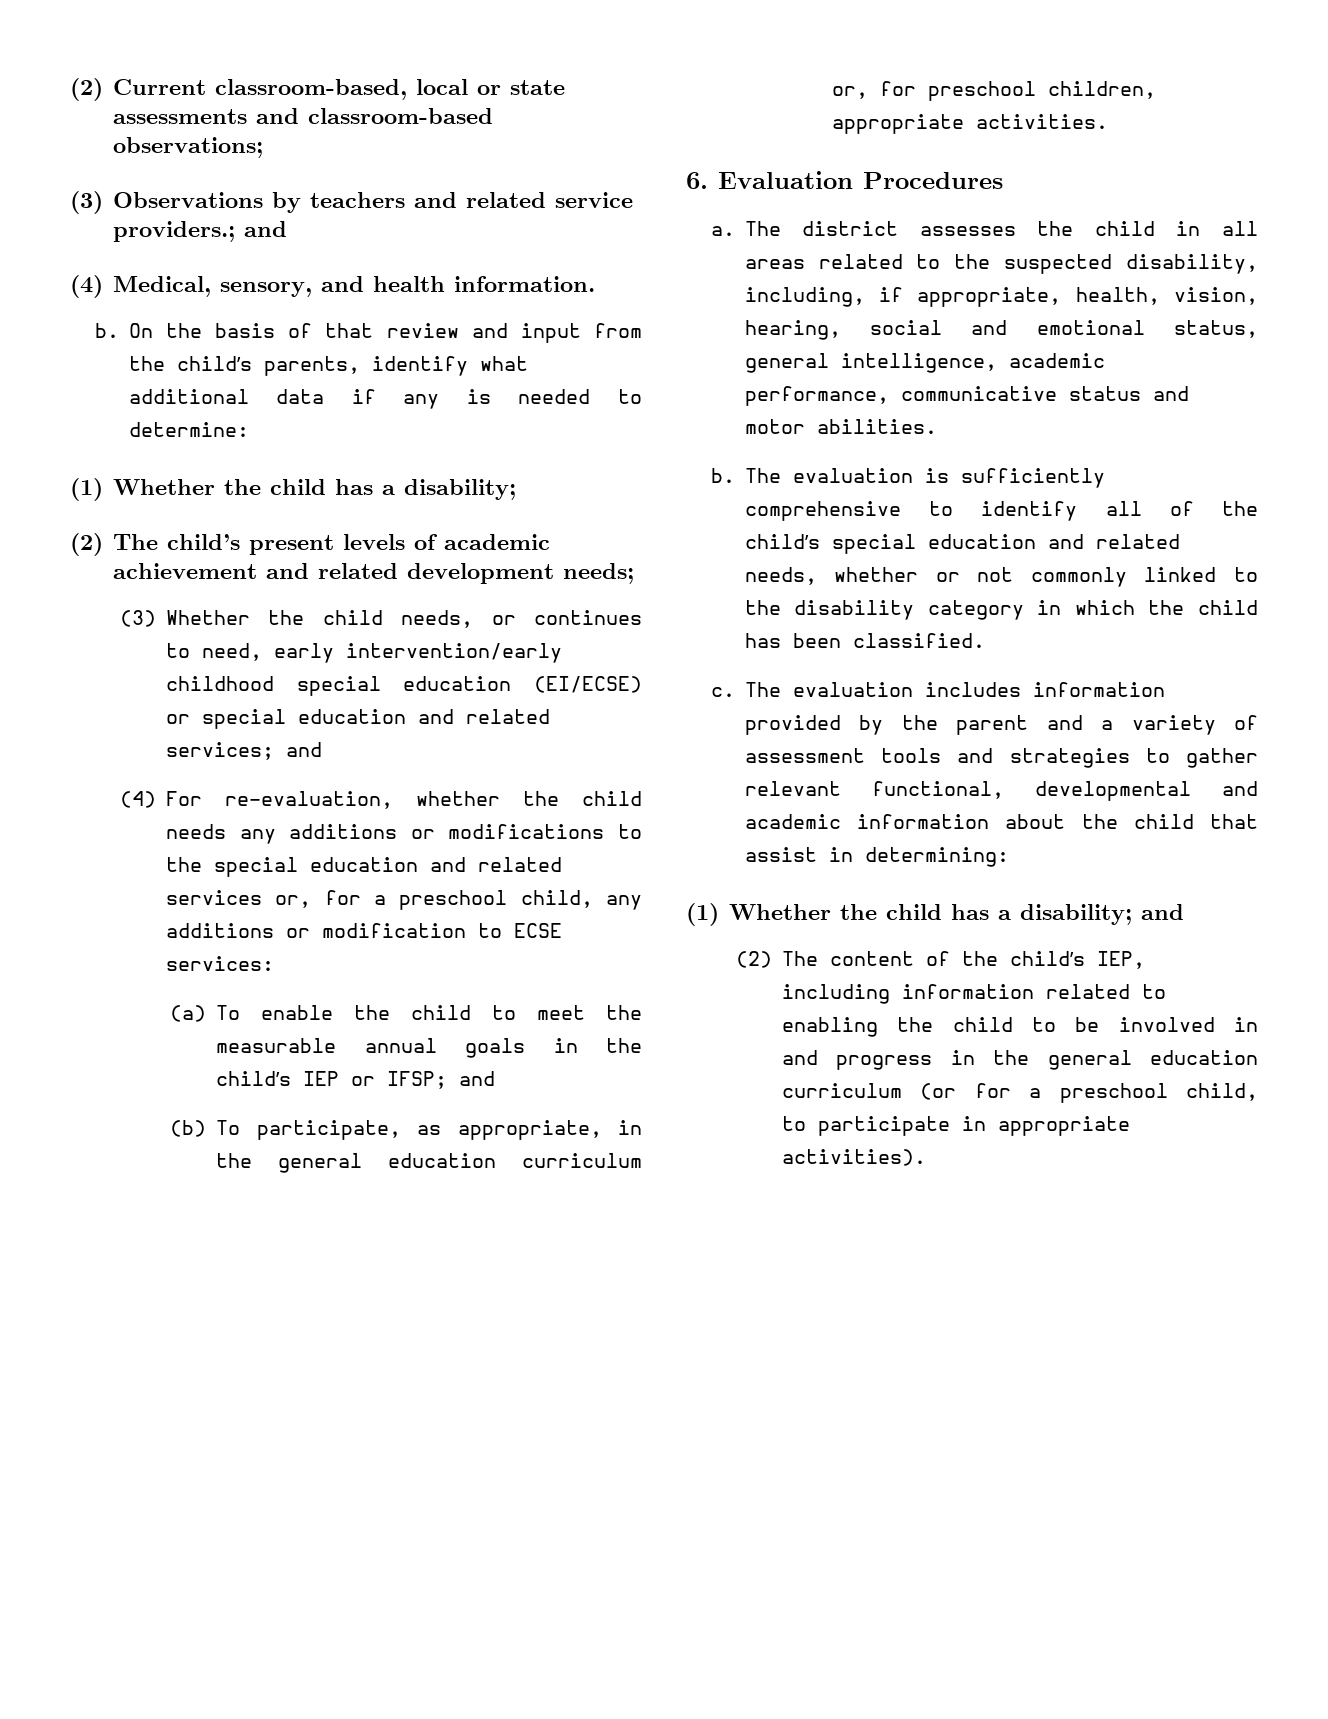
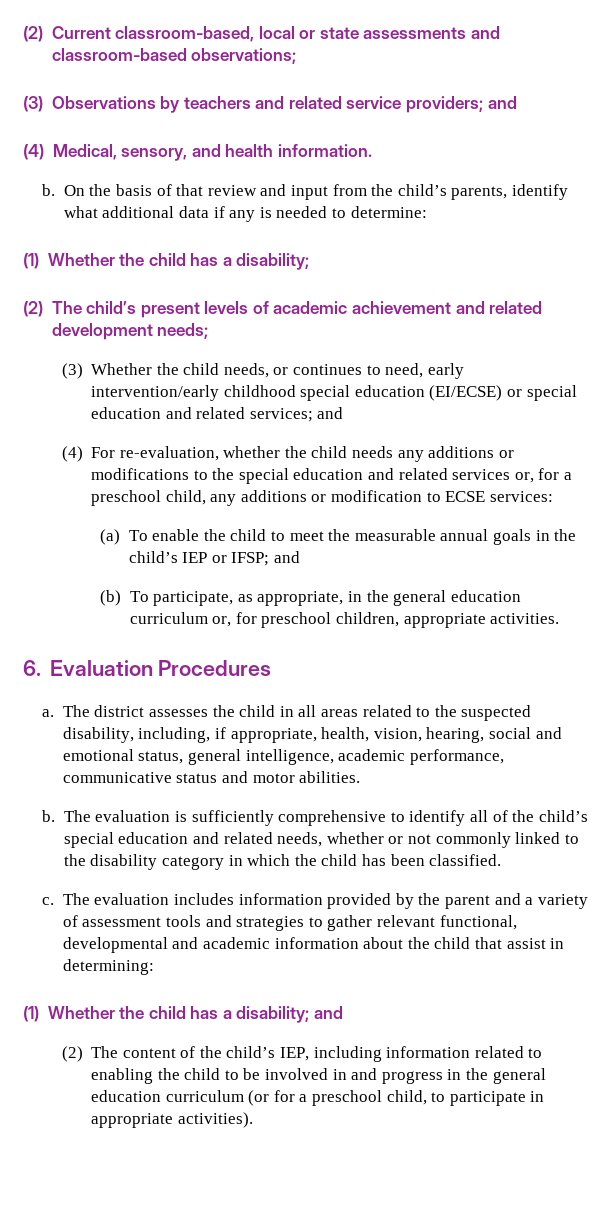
[112,221,235,242] providers.; -> [406,96,484,113] providers;

